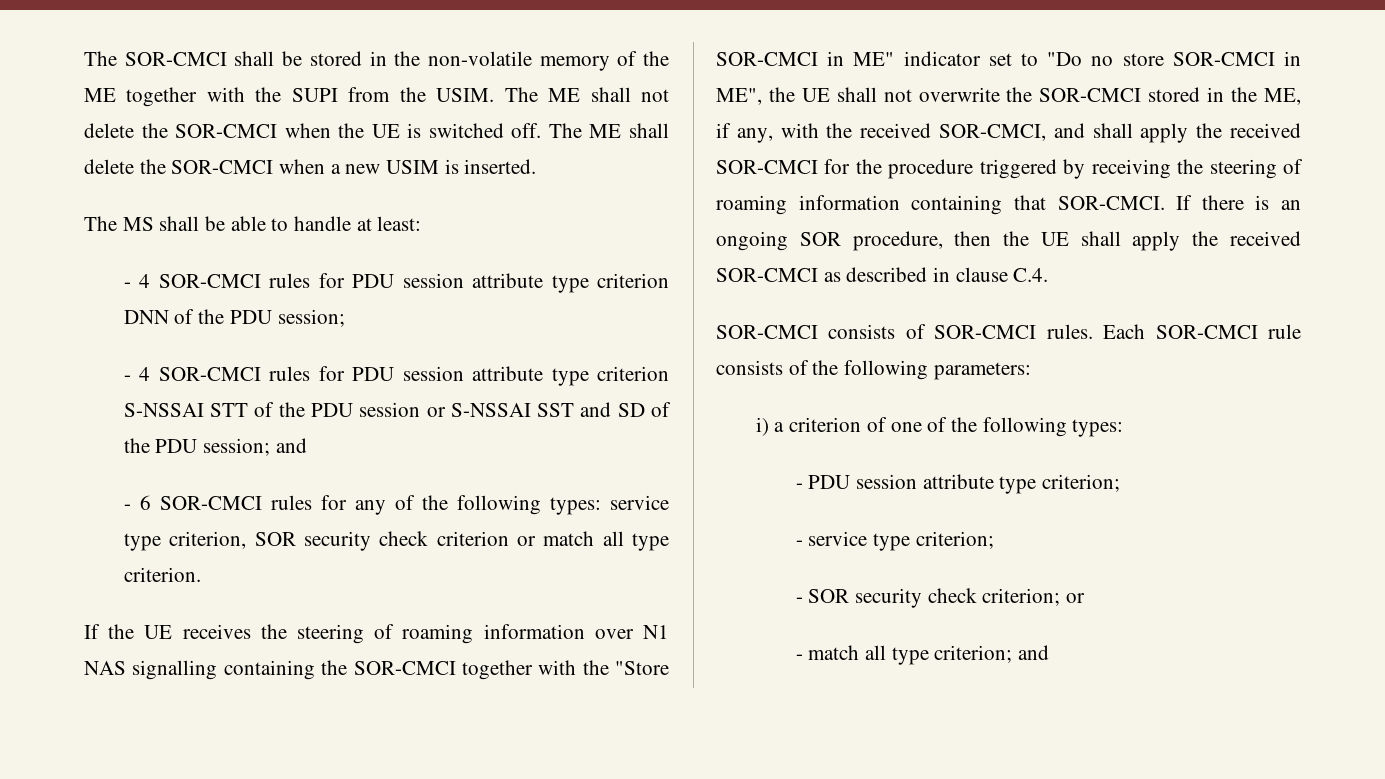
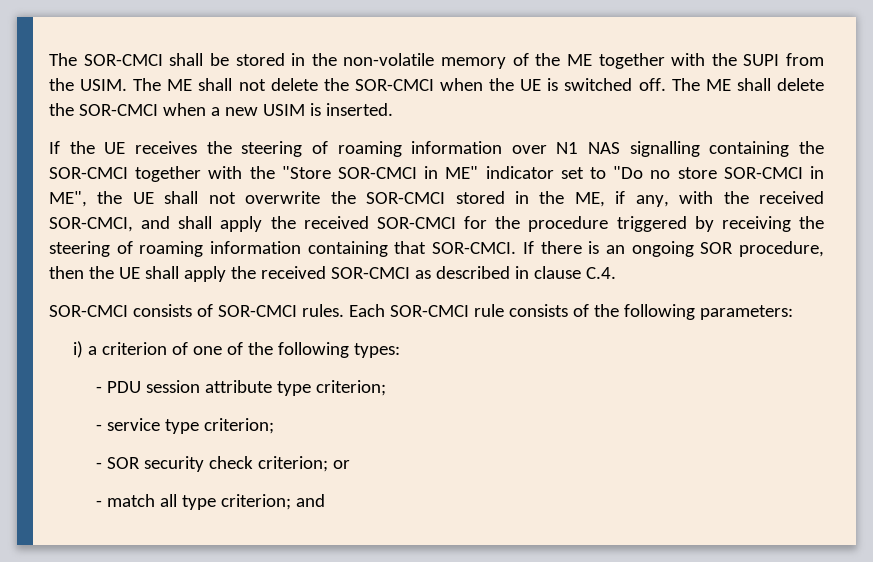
[84,216,422,231] [123,273,669,293] [123,309,345,327] [123,366,669,386] [123,402,671,417] [123,438,307,456] [123,495,669,515] [123,531,669,551] [123,567,201,582] // The MS shall be able to handle at least: // - 4 SOR-CMCI rules for PDU session attribute type criterion DNN of the PDU session; // - 4 SOR-CMCI rules for PDU session attribute type criterion S-NSSAI STT of the PDU session or S-NSSAI SST and SD of the PDU session; and // - 6 SOR-CMCI rules for any of the following types: service type criterion, SOR security check criterion or match all type criterion. -> (393, 109) none

